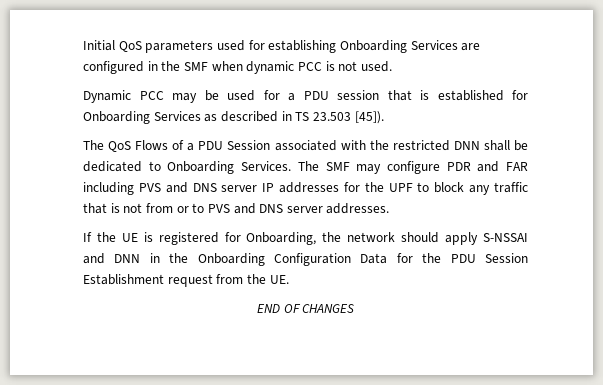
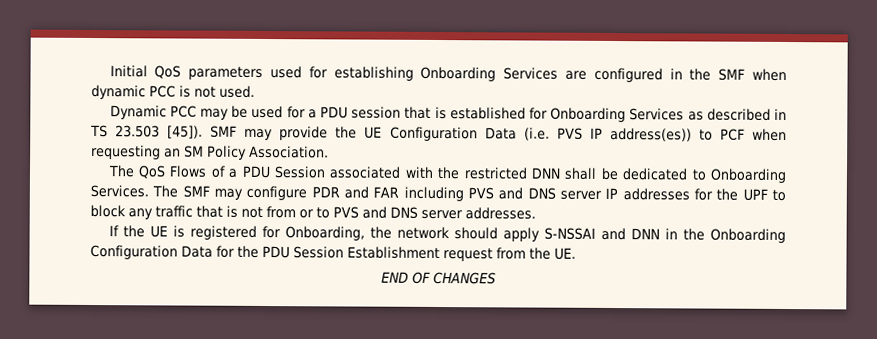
(384, 117) none -> [210,125,787,142] [91,144,329,160] SMF may provide the UE Configuration Data (i.e. PVS IP address(es)) to PCF when requesting an SM Policy Association.

